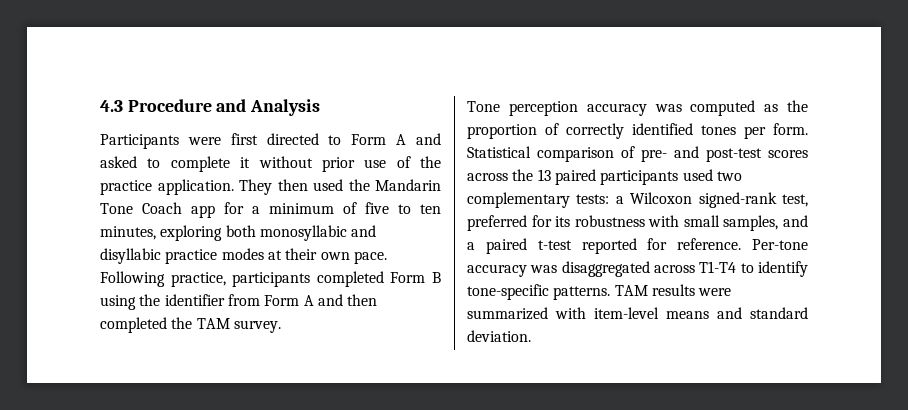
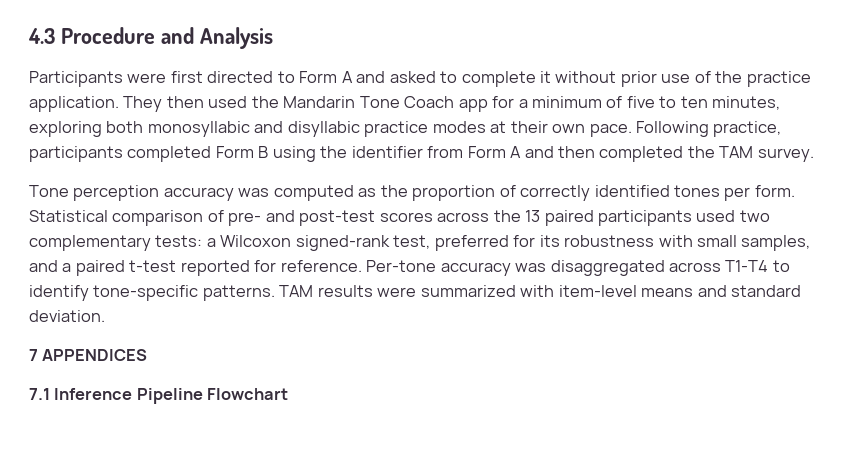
(531, 336) none -> [29,349,148,361] [29,388,289,404] // 7 APPENDICES // 7.1 Inference Pipeline Flowchart

